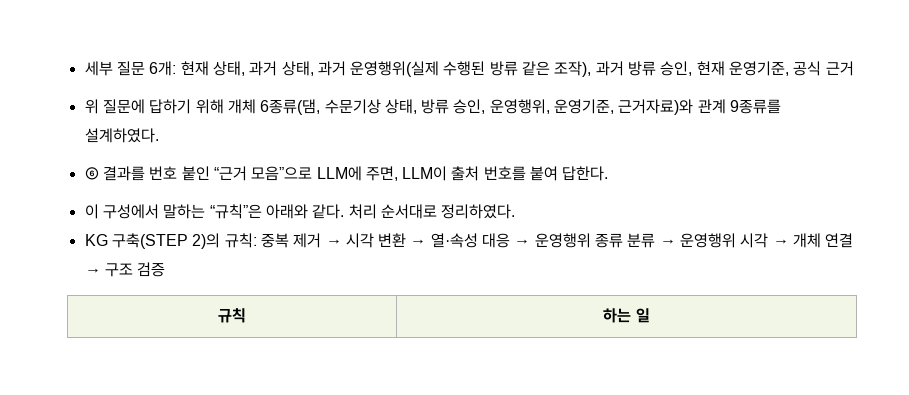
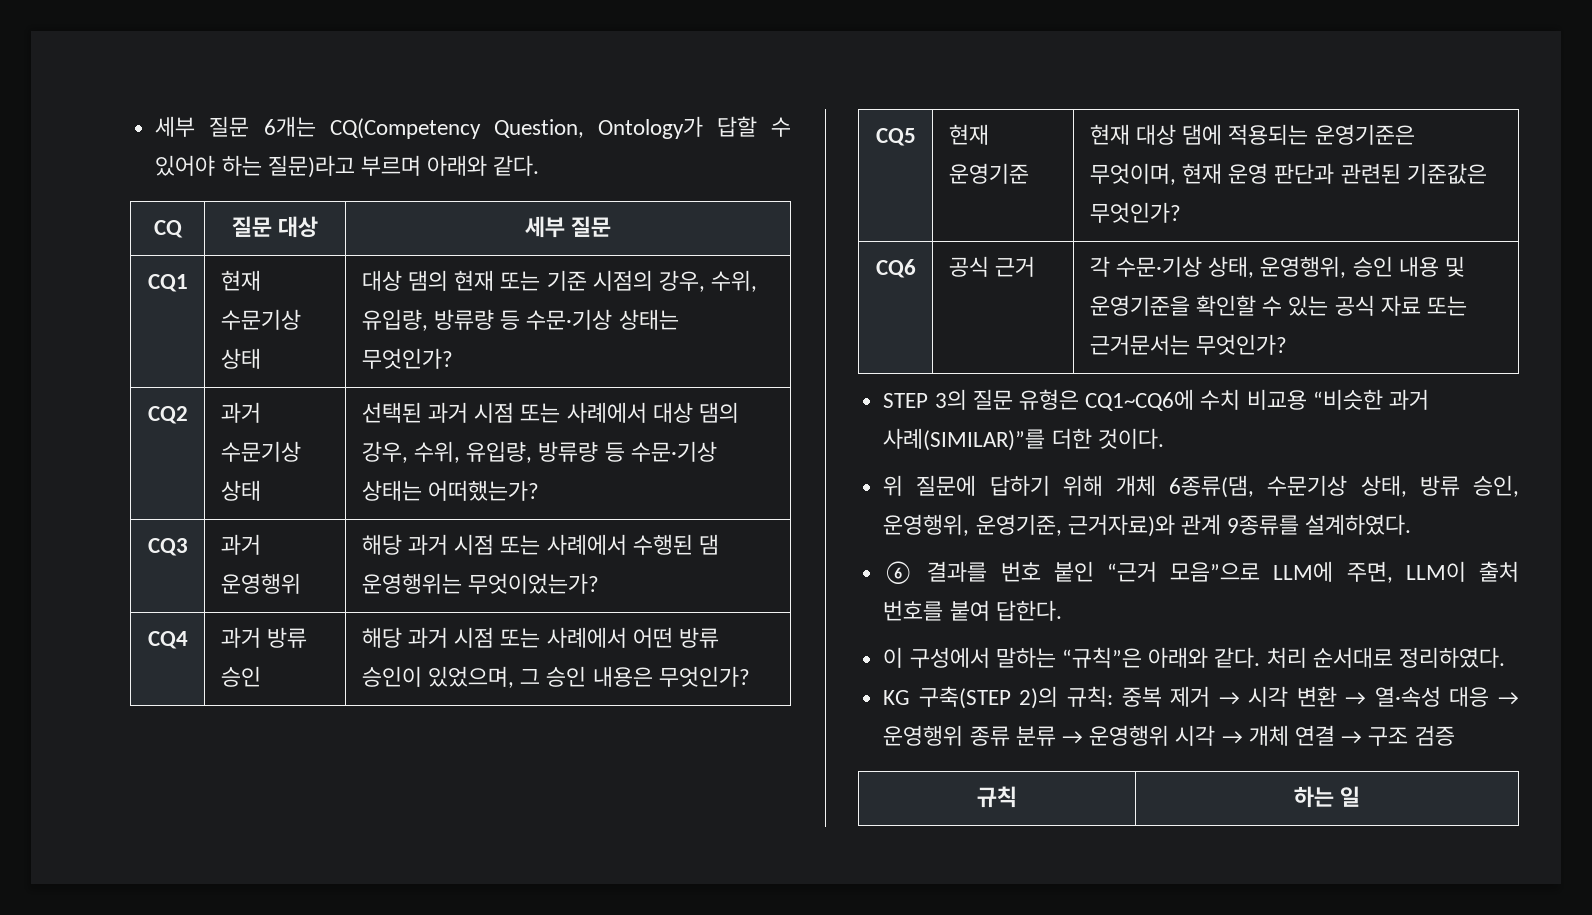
[84,61,854,77] 세부 질문 6개: 현재 상태, 과거 상태, 과거 운영행위(실제 수행된 방류 같은 조작), 과거 방류 승인, 현재 운영기준, 공식 근거 -> [155,116,792,139] [155,155,540,178] [153,220,183,238] [231,216,319,238] [524,216,612,238] [147,274,188,292] [220,270,261,291] [220,309,301,330] [220,348,261,369] [361,270,758,292] [361,309,679,331] [361,348,453,369] [147,406,188,424] [220,402,261,423] [220,441,301,462] [220,480,261,501] [361,402,739,423] [361,441,717,463] [361,480,539,501] [147,538,188,556] [220,534,261,555] [220,573,301,594] [361,534,719,555] [361,573,599,594] [147,631,188,649] [220,627,307,648] [220,666,261,687] [361,627,719,648] [361,666,750,688] [875,128,916,146] [948,124,989,145] [948,163,1029,184] [1089,124,1415,145] [1089,163,1487,185] [1089,202,1181,223] [875,259,916,278] [948,256,1035,277] [1089,256,1465,278] [1089,295,1467,316] [1089,334,1287,355] [883,389,1429,411] [883,428,1164,451] 세부 질문 6개는 CQ(Competency Question, Ontology가 답할 수 있어야 하는 질문)라고 부르며 아래와 같다. // CQ | 질문 대상 | 세부 질문 // CQ1 | 현재 수문기상 상태 | 대상 댐의 현재 또는 기준 시점의 강우, 수위, 유입량, 방류량 등 수문·기상 상태는 무엇인가? // CQ2 | 과거 수문기상 상태 | 선택된 과거 시점 또는 사례에서 대상 댐의 강우, 수위, 유입량, 방류량 등 수문·기상 상태는 어떠했는가? // CQ3 | 과거 운영행위 | 해당 과거 시점 또는 사례에서 수행된 댐 운영행위는 무엇이었는가? // CQ4 | 과거 방류 승인 | 해당 과거 시점 또는 사례에서 어떤 방류 승인이 있었으며, 그 승인 내용은 무엇인가? // CQ5 | 현재 운영기준 | 현재 대상 댐에 적용되는 운영기준은 무엇이며, 현재 운영 판단과 관련된 기준값은 무엇인가? // CQ6 | 공식 근거 | 각 수문·기상 상태, 운영행위, 승인 내용 및 운영기준을 확인할 수 있는 공식 자료 또는 근거문서는 무엇인가? // STEP 3의 질문 유형은 CQ1~CQ6에 수치 비교용 “비슷한 과거 사례(SIMILAR)”를 더한 것이다.

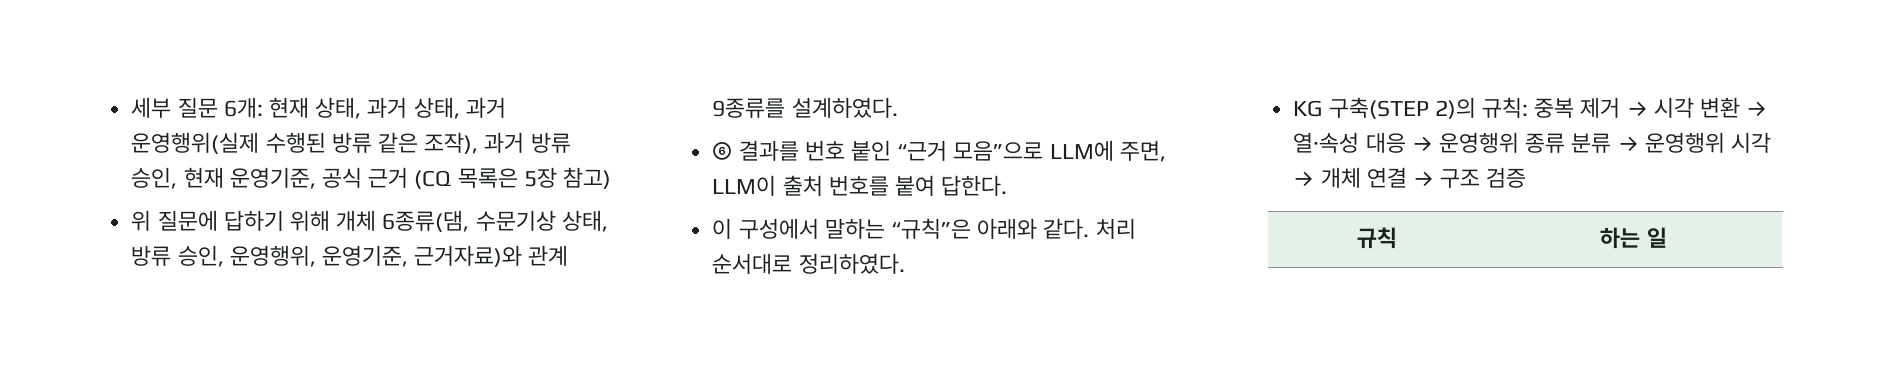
[155,116,792,139] [155,155,540,178] [153,220,183,238] [231,216,319,238] [524,216,612,238] [147,274,188,292] [220,270,261,291] [220,309,301,330] [220,348,261,369] [361,270,758,292] [361,309,679,331] [361,348,453,369] [147,406,188,424] [220,402,261,423] [220,441,301,462] [220,480,261,501] [361,402,739,423] [361,441,717,463] [361,480,539,501] [147,538,188,556] [220,534,261,555] [220,573,301,594] [361,534,719,555] [361,573,599,594] [147,631,188,649] [220,627,307,648] [220,666,261,687] [361,627,719,648] [361,666,750,688] [875,128,916,146] [948,124,989,145] [948,163,1029,184] [1089,124,1415,145] [1089,163,1487,185] [1089,202,1181,223] [875,259,916,278] [948,256,1035,277] [1089,256,1465,278] [1089,295,1467,316] [1089,334,1287,355] [883,389,1429,411] [883,428,1164,451] 세부 질문 6개는 CQ(Competency Question, Ontology가 답할 수 있어야 하는 질문)라고 부르며 아래와 같다. // CQ | 질문 대상 | 세부 질문 // CQ1 | 현재 수문기상 상태 | 대상 댐의 현재 또는 기준 시점의 강우, 수위, 유입량, 방류량 등 수문·기상 상태는 무엇인가? // CQ2 | 과거 수문기상 상태 | 선택된 과거 시점 또는 사례에서 대상 댐의 강우, 수위, 유입량, 방류량 등 수문·기상 상태는 어떠했는가? // CQ3 | 과거 운영행위 | 해당 과거 시점 또는 사례에서 수행된 댐 운영행위는 무엇이었는가? // CQ4 | 과거 방류 승인 | 해당 과거 시점 또는 사례에서 어떤 방류 승인이 있었으며, 그 승인 내용은 무엇인가? // CQ5 | 현재 운영기준 | 현재 대상 댐에 적용되는 운영기준은 무엇이며, 현재 운영 판단과 관련된 기준값은 무엇인가? // CQ6 | 공식 근거 | 각 수문·기상 상태, 운영행위, 승인 내용 및 운영기준을 확인할 수 있는 공식 자료 또는 근거문서는 무엇인가? // STEP 3의 질문 유형은 CQ1~CQ6에 수치 비교용 “비슷한 과거 사례(SIMILAR)”를 더한 것이다. -> [131,97,506,119] [131,132,571,154] [131,167,611,189] 세부 질문 6개: 현재 상태, 과거 상태, 과거 운영행위(실제 수행된 방류 같은 조작), 과거 방류 승인, 현재 운영기준, 공식 근거 (CQ 목록은 5장 참고)

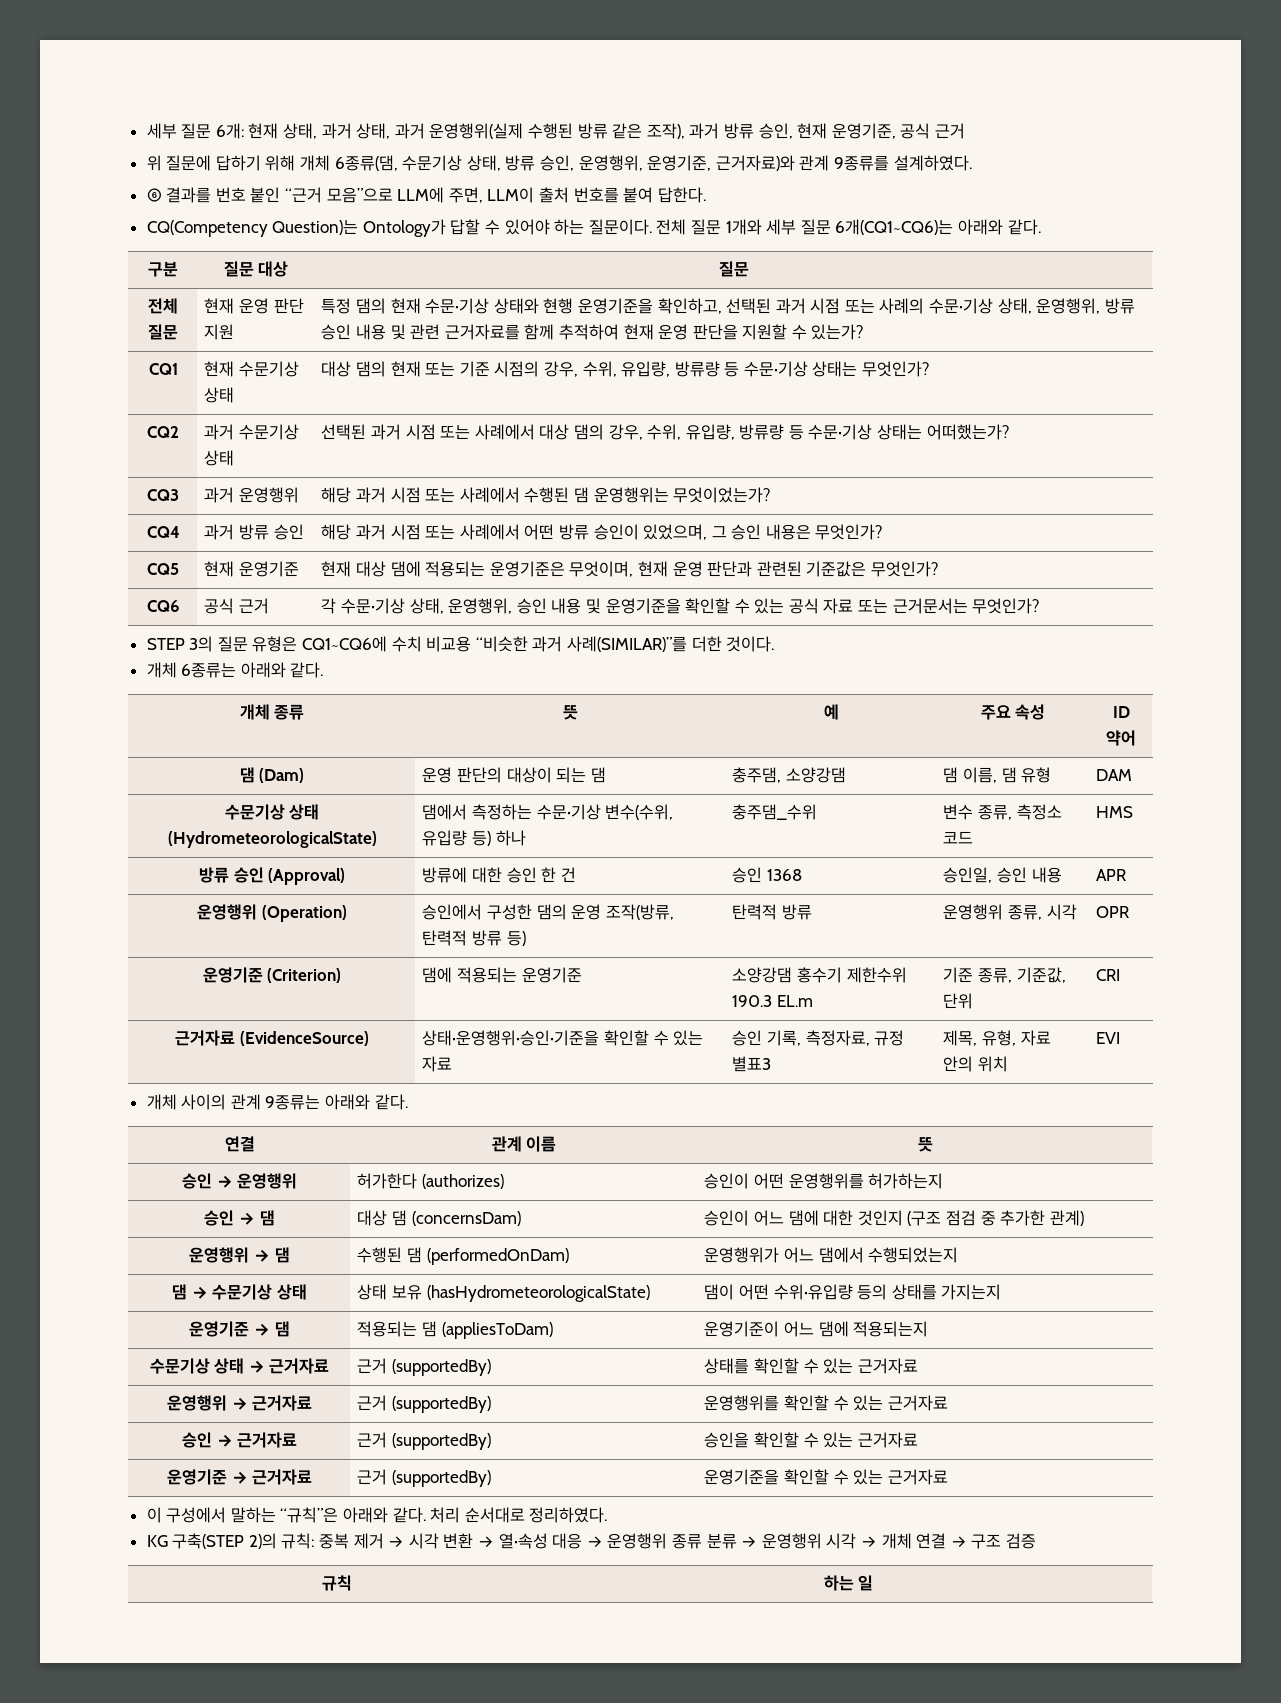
[414,167,611,189] (CQ 목록은 5장 참고) -> (965, 131) none
(1008, 185) none -> [146,219,1041,237] [148,261,178,277] [223,261,289,277] [718,261,749,277] [148,298,178,314] [148,324,178,340] [204,298,304,314] [204,324,235,340] [321,298,1135,314] [321,324,865,340] [148,363,178,375] [204,361,299,377] [204,387,235,403] [321,361,931,377] [147,426,179,438] [204,424,299,440] [204,450,235,466] [321,424,1010,440] [147,489,179,501] [204,487,299,503] [321,487,772,503] [146,526,180,538] [204,524,304,540] [321,524,884,540] [147,563,179,575] [204,561,299,577] [321,561,939,577] [146,600,180,612] [204,598,269,614] [321,598,1041,614] [146,636,775,652] [146,662,324,678] [239,704,305,720] [563,705,578,720] [823,704,839,720] [980,704,1046,720] [1112,706,1130,718] [1106,730,1136,746] [239,767,305,783] [422,767,606,783] [732,767,846,783] [943,767,1052,783] [1096,769,1133,781] [224,804,320,820] [167,831,377,848] [422,804,674,820] [422,830,526,846] [732,804,818,820] [943,804,1062,820] [943,831,974,844] [1096,806,1134,818] [198,867,346,885] [422,867,576,883] [732,867,802,883] [943,867,1062,883] [1096,869,1127,881] [197,904,347,922] [422,904,674,920] [422,930,526,946] [732,904,812,920] [943,904,1077,920] [1096,906,1130,918] [202,967,342,983] [422,967,582,983] [732,967,907,983] [732,995,813,1007] [943,967,1066,983] [943,993,974,1009] [1096,969,1121,981] [175,1030,369,1046] [422,1030,704,1046] [422,1056,453,1072] [732,1030,905,1046] [732,1056,772,1072] [943,1030,1051,1046] [943,1056,1008,1072] [1096,1032,1121,1044] [146,1094,408,1110] [224,1136,255,1152] [491,1136,557,1152] [917,1137,933,1152] [181,1173,298,1189] [357,1173,504,1189] [704,1173,944,1189] [204,1210,275,1226] [357,1210,521,1226] [704,1210,1084,1226] [189,1247,290,1263] [357,1247,569,1265] [704,1247,959,1263] [172,1284,307,1300] [357,1284,650,1302] [704,1284,1002,1300] [189,1321,290,1337] [357,1321,553,1339] [704,1321,929,1337] [149,1358,330,1374] [357,1358,491,1376] [704,1358,918,1374] [166,1395,313,1411] [357,1395,491,1413] [704,1395,948,1411] [181,1432,298,1448] [357,1432,491,1450] [704,1432,918,1448] [166,1469,313,1485] [357,1469,491,1487] [704,1469,948,1485] // CQ(Competency Question)는 Ontology가 답할 수 있어야 하는 질문이다. 전체 질문 1개와 세부 질문 6개(CQ1~CQ6)는 아래와 같다. // 구분 | 질문 대상 | 질문 // 전체 질문 | 현재 운영 판단 지원 | 특정 댐의 현재 수문·기상 상태와 현행 운영기준을 확인하고, 선택된 과거 시점 또는 사례의 수문·기상 상태, 운영행위, 방류 승인 내용 및 관련 근거자료를 함께 추적하여 현재 운영 판단을 지원할 수 있는가? // CQ1 | 현재 수문기상 상태 | 대상 댐의 현재 또는 기준 시점의 강우, 수위, 유입량, 방류량 등 수문·기상 상태는 무엇인가? // CQ2 | 과거 수문기상 상태 | 선택된 과거 시점 또는 사례에서 대상 댐의 강우, 수위, 유입량, 방류량 등 수문·기상 상태는 어떠했는가? // CQ3 | 과거 운영행위 | 해당 과거 시점 또는 사례에서 수행된 댐 운영행위는 무엇이었는가? // CQ4 | 과거 방류 승인 | 해당 과거 시점 또는 사례에서 어떤 방류 승인이 있었으며, 그 승인 내용은 무엇인가? // CQ5 | 현재 운영기준 | 현재 대상 댐에 적용되는 운영기준은 무엇이며, 현재 운영 판단과 관련된 기준값은 무엇인가? // CQ6 | 공식 근거 | 각 수문·기상 상태, 운영행위, 승인 내용 및 운영기준을 확인할 수 있는 공식 자료 또는 근거문서는 무엇인가? // STEP 3의 질문 유형은 CQ1~CQ6에 수치 비교용 “비슷한 과거 사례(SIMILAR)”를 더한 것이다. // 개체 6종류는 아래와 같다. // 개체 종류 | 뜻 | 예 | 주요 속성 | ID 약어 // 댐 (Dam) | 운영 판단의 대상이 되는 댐 | 충주댐, 소양강댐 | 댐 이름, 댐 유형 | DAM // 수문기상 상태 (HydrometeorologicalState) | 댐에서 측정하는 수문·기상 변수(수위, 유입량 등) 하나 | 충주댐_수위 | 변수 종류, 측정소 코드 | HMS // 방류 승인 (Approval) | 방류에 대한 승인 한 건 | 승인 1368 | 승인일, 승인 내용 | APR // 운영행위 (Operation) | 승인에서 구성한 댐의 운영 조작(방류, 탄력적 방류 등) | 탄력적 방류 | 운영행위 종류, 시각 | OPR // 운영기준 (Criterion) | 댐에 적용되는 운영기준 | 소양강댐 홍수기 제한수위 190.3 EL.m | 기준 종류, 기준값, 단위 | CRI // 근거자료 (EvidenceSource) | 상태·운영행위·승인·기준을 확인할 수 있는 자료 | 승인 기록, 측정자료, 규정 별표3 | 제목, 유형, 자료 안의 위치 | EVI // 개체 사이의 관계 9종류는 아래와 같다. // 연결 | 관계 이름 | 뜻 // 승인 → 운영행위 | 허가한다 (authorizes) | 승인이 어떤 운영행위를 허가하는지 // 승인 → 댐 | 대상 댐 (concernsDam) | 승인이 어느 댐에 대한 것인지 (구조 점검 중 추가한 관계) // 운영행위 → 댐 | 수행된 댐 (performedOnDam) | 운영행위가 어느 댐에서 수행되었는지 // 댐 → 수문기상 상태 | 상태 보유 (hasHydrometeorologicalState) | 댐이 어떤 수위·유입량 등의 상태를 가지는지 // 운영기준 → 댐 | 적용되는 댐 (appliesToDam) | 운영기준이 어느 댐에 적용되는지 // 수문기상 상태 → 근거자료 | 근거 (supportedBy) | 상태를 확인할 수 있는 근거자료 // 운영행위 → 근거자료 | 근거 (supportedBy) | 운영행위를 확인할 수 있는 근거자료 // 승인 → 근거자료 | 근거 (supportedBy) | 승인을 확인할 수 있는 근거자료 // 운영기준 → 근거자료 | 근거 (supportedBy) | 운영기준을 확인할 수 있는 근거자료

